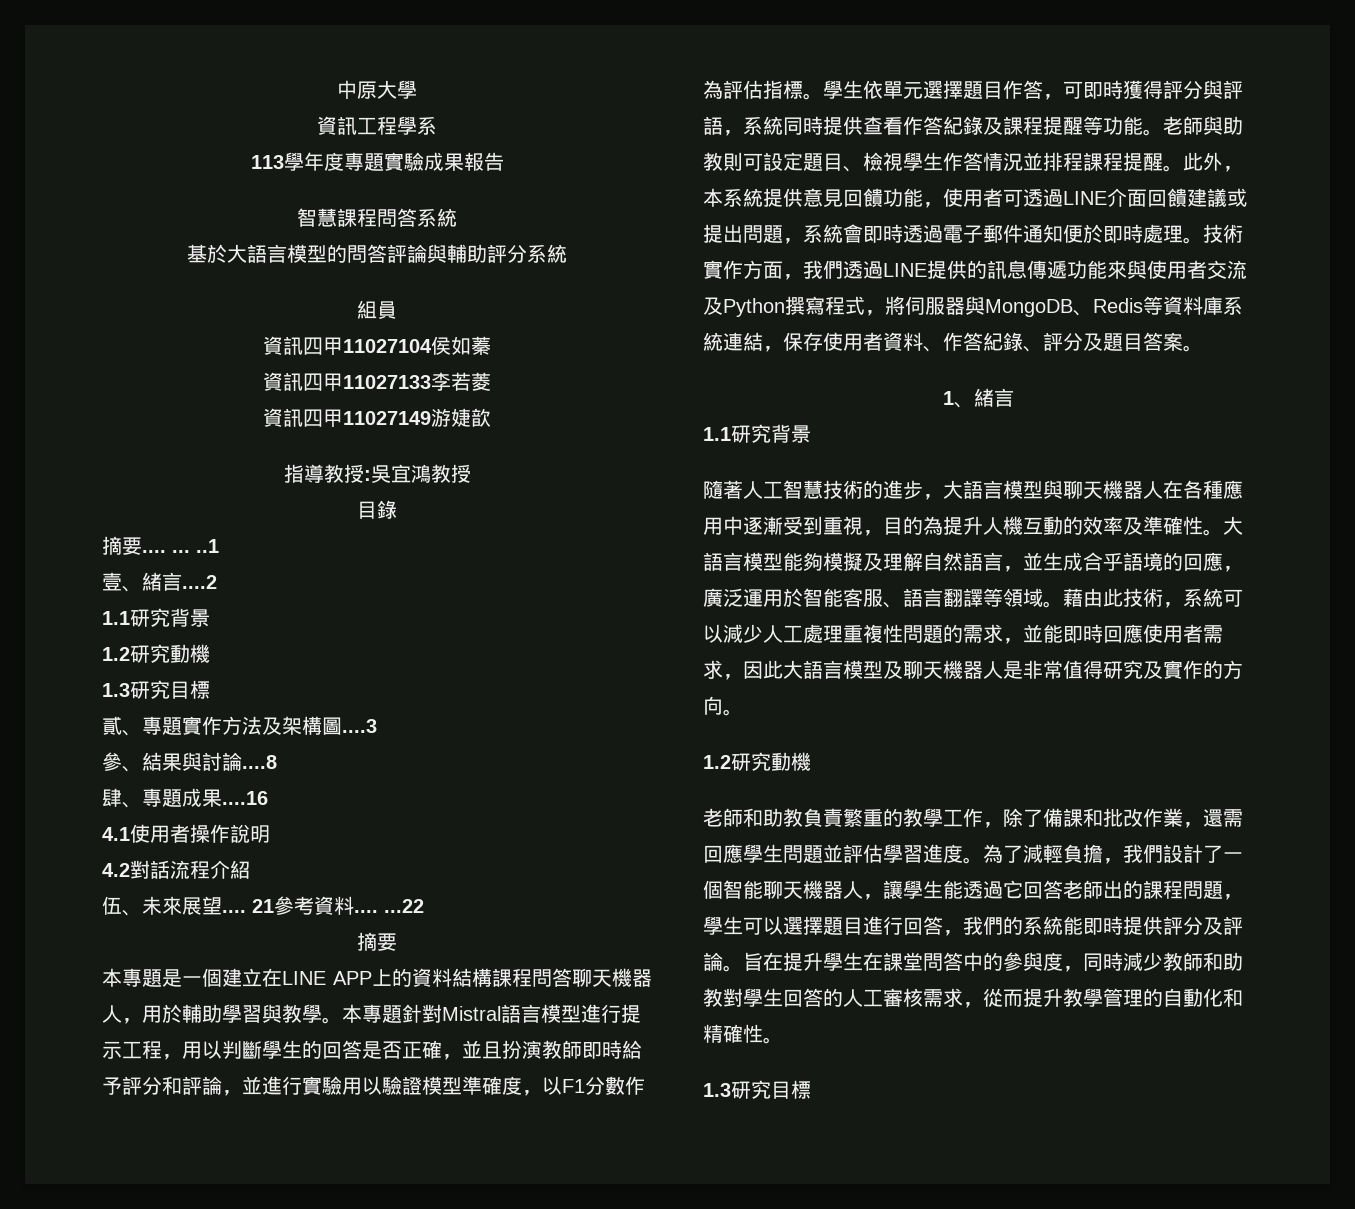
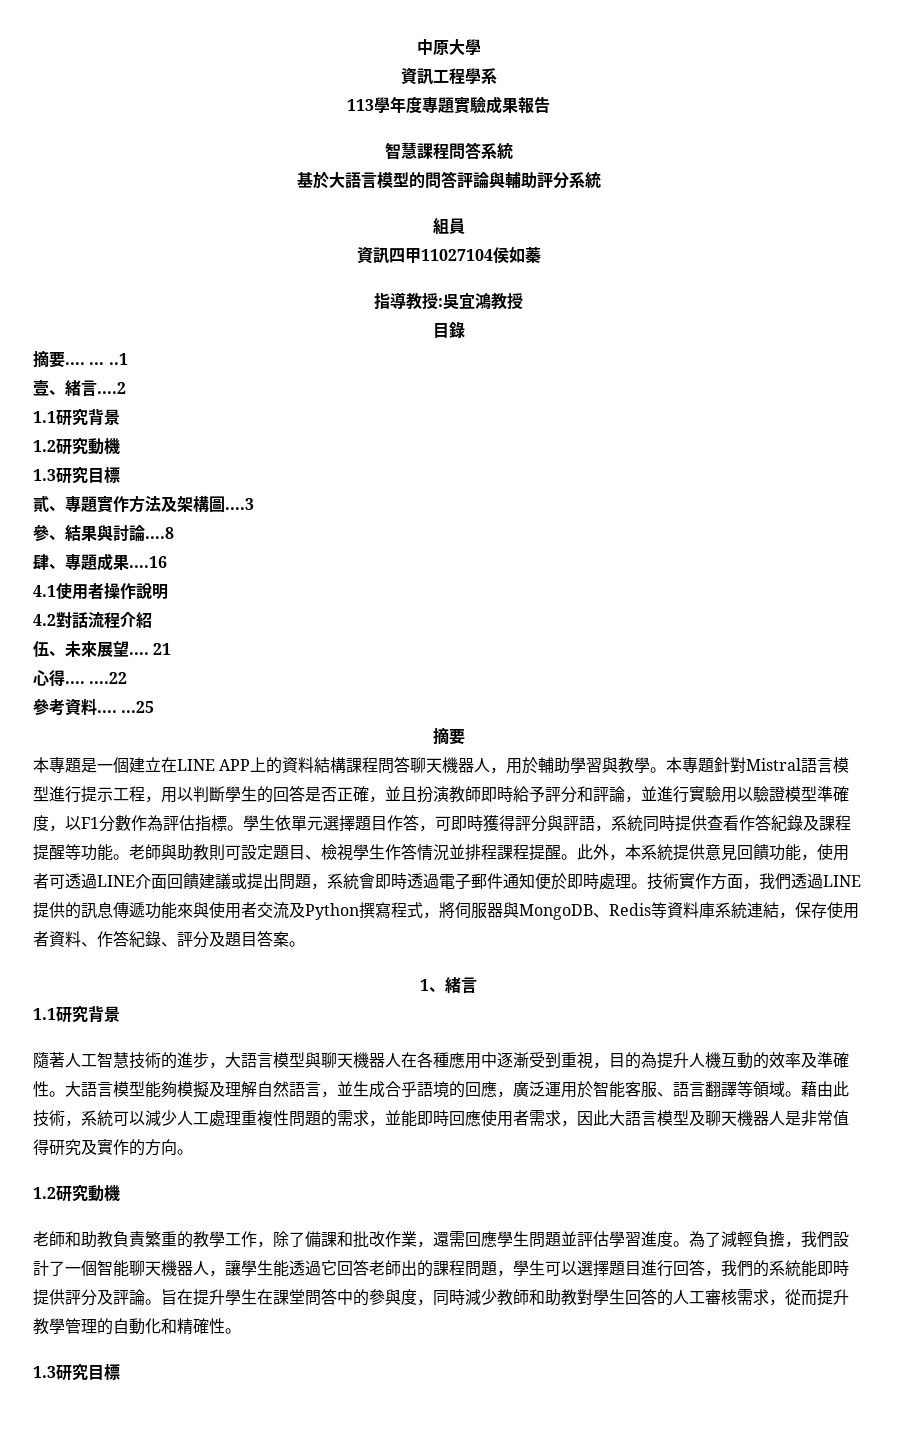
[263,372,491,391] [263,408,491,427] // 資訊四甲11027133李若菱 // 資訊四甲11027149游婕歆 -> (541, 254) none
(274, 906) none -> [33,670,128,686] // 心得.... ....22 //
[384,899,424,913] ...22 -> [121,701,155,713] ...25

